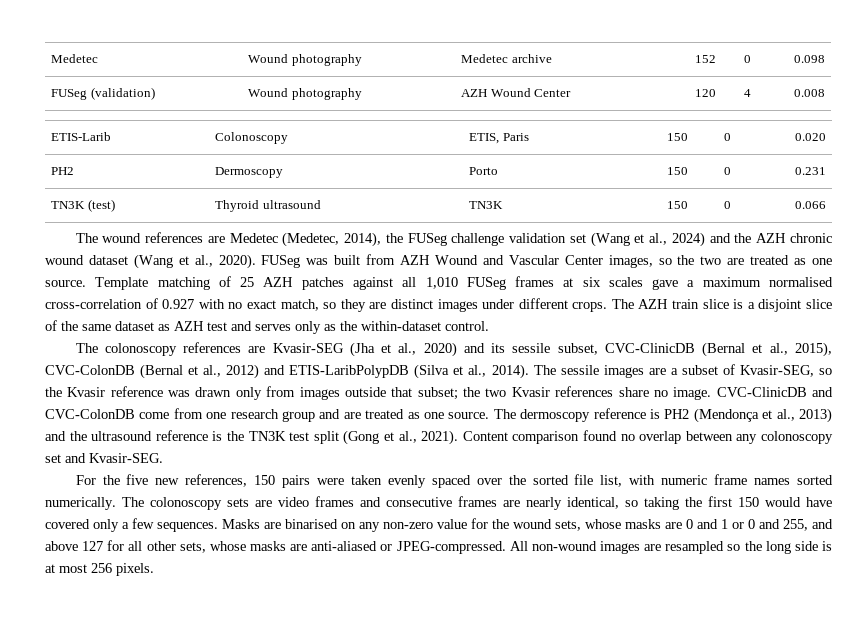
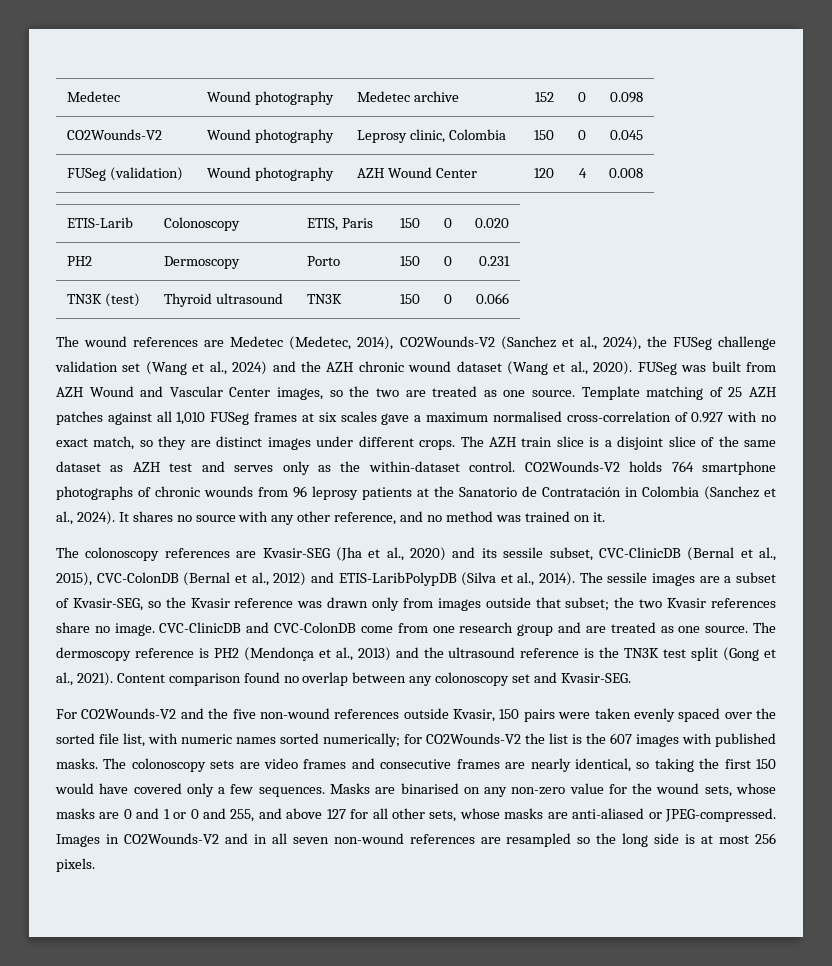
(825, 59) none -> [67,129,163,140] [207,129,335,143] [357,129,507,143] [533,130,554,140] [577,130,586,140] [609,130,643,140] // CO2Wounds-V2 | Wound photography | Leprosy clinic, Colombia | 150 | 0 | 0.045
(382, 239) none -> [399,336,641,350] CO2Wounds-V2 (Sanchez et al., 2024),
(489, 326) none -> [524,461,777,475] [56,486,776,500] [56,511,605,525] CO2Wounds-V2 holds 764 smartphone photographs of chronic wounds from 96 leprosy patients at the Sanatorio de Contratación in Colombia (Sanchez et al., 2024). It shares no source with any other reference, and no method was trained on it.
[102,474,248,487] the five new references, -> [81,708,495,722] CO2Wounds-V2 and the five non-wound references outside Kvasir,
[714,474,748,485] frame -> (232, 739) none
[45,497,116,510] numerically. -> [323,733,776,747] [56,758,98,769] numerically; for CO2Wounds-V2 the list is the 607 images with published masks.
[509,541,640,554] All non-wound images -> [56,833,475,847] Images in CO2Wounds-V2 and in all seven non-wound references

